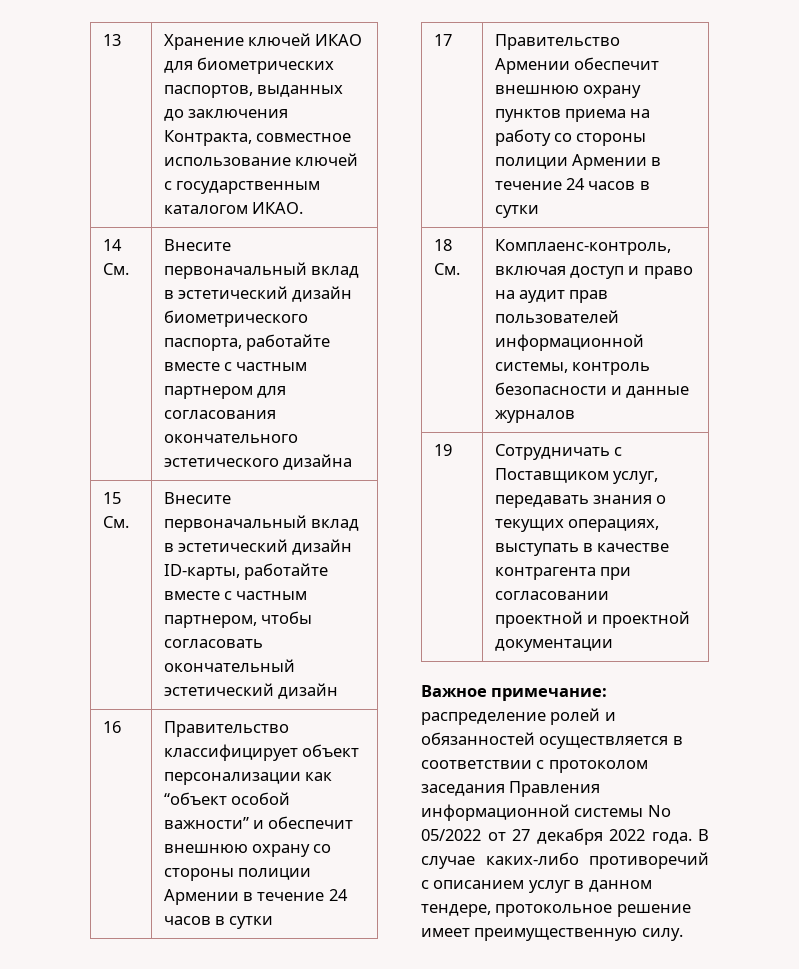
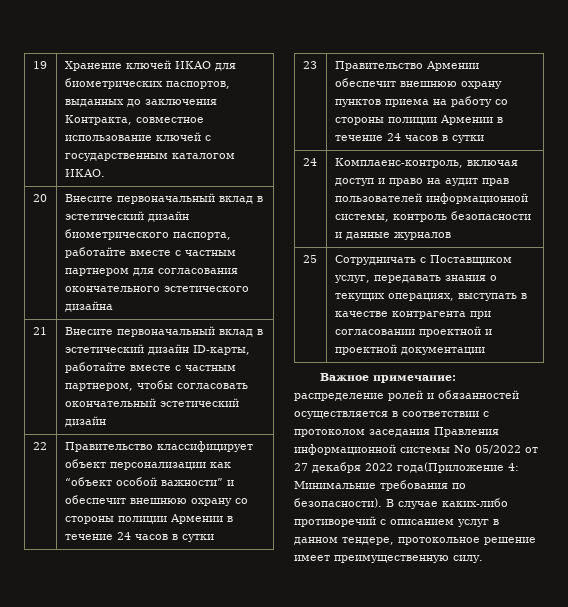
[102,34,121,46] 13 -> [32,61,47,69] 19
[102,239,122,251] [102,263,129,275] 14 См. -> [32,194,47,202] 20
[102,492,121,504] [102,516,129,528] 15 См. -> [32,327,47,335] 21
[102,721,121,733] 16 -> [32,442,47,450] 22
[433,34,452,46] 17 -> [302,61,317,69] 23
[433,239,452,251] [433,263,460,275] 18 См. -> [302,158,317,166] 24
[433,444,452,456] 19 -> [302,255,317,263] 25
[651,832,692,844] года. -> [397,462,519,473] [294,480,466,491] [294,498,382,508] года(Приложение 4: Минимальние требования по безопасности).

